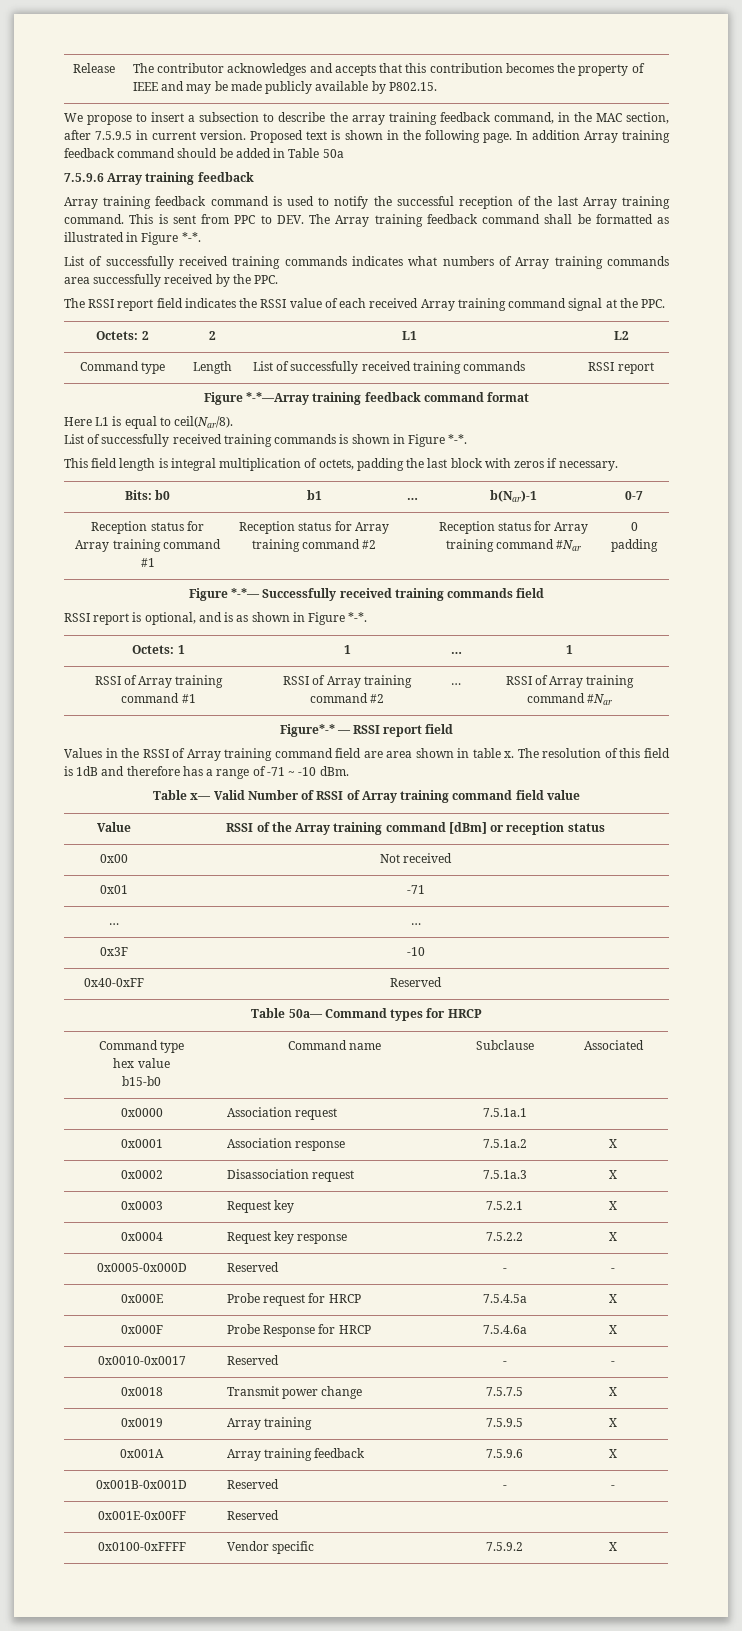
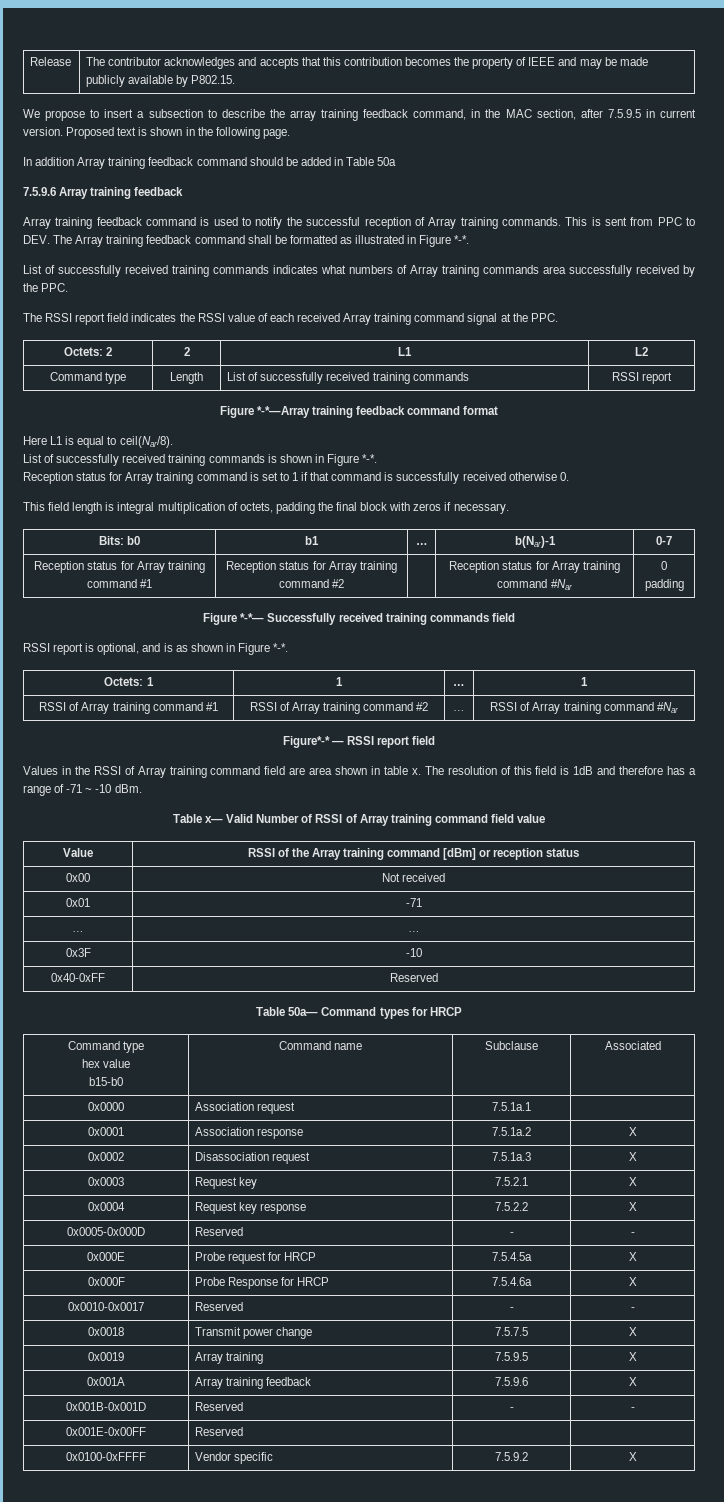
(512, 138) none -> (290, 134) //
[534,196,670,209] [64,214,124,224] the last Array training command. -> [428,217,561,229] Array training commands.
(468, 439) none -> [23,472,569,484] // Reception status for Array training command is set to 1 if that command is successfully received otherwise 0.
[427,458,448,468] last -> [336,502,358,511] final

